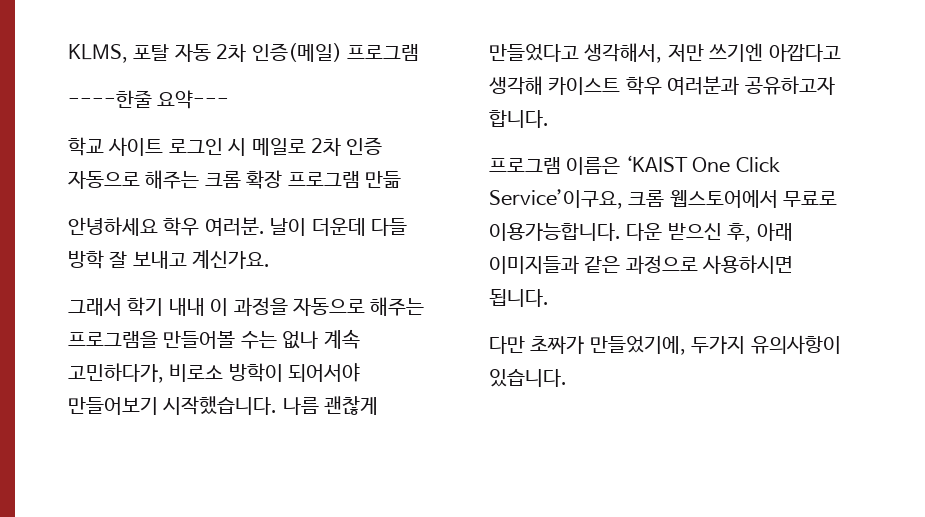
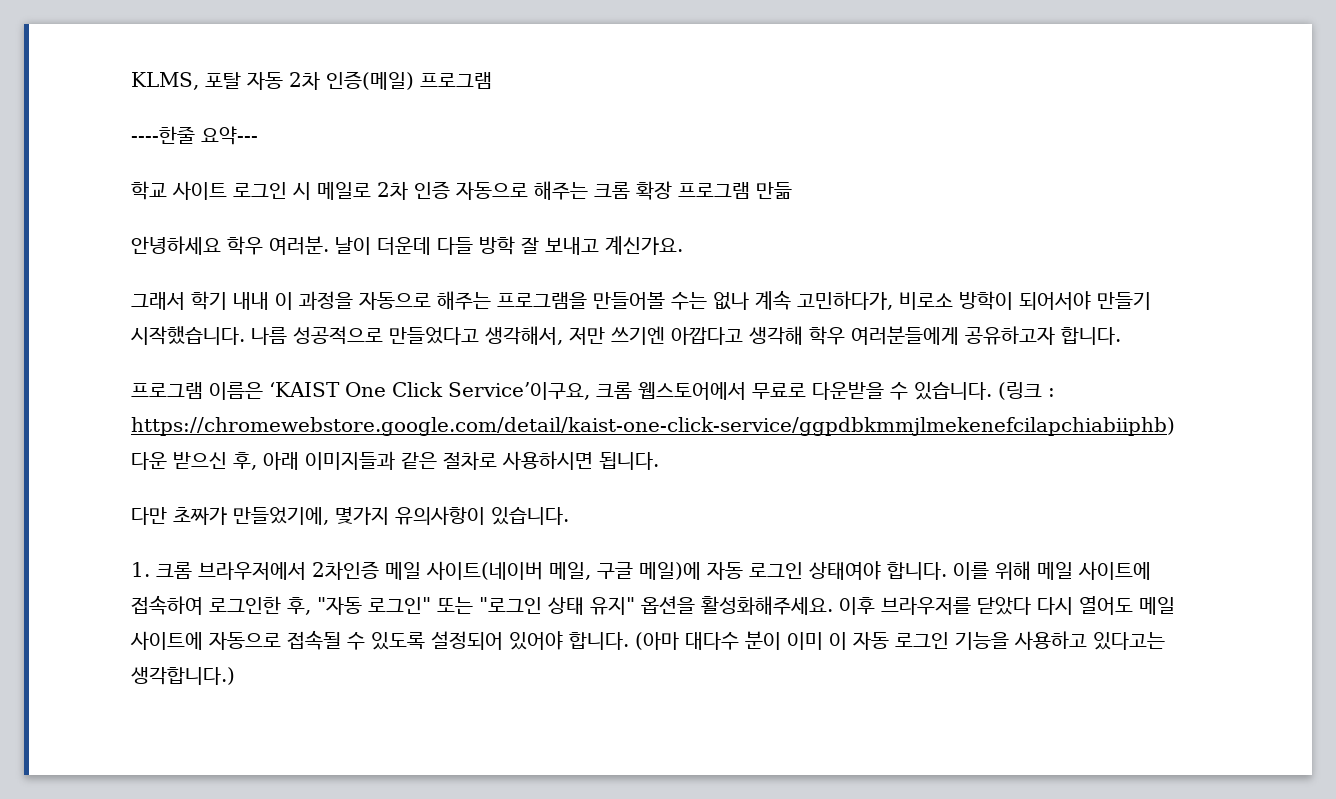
[68,397,158,415] 만들어보기 -> [1097,292,1151,310] 만들기
[324,396,379,415] 괜찮게 -> [293,326,383,345] 성공적으로
[548,76,740,95] 카이스트 학우 여러분과 -> [809,326,959,345] 학우 여러분들에게
[489,223,621,241] 이용가능합니다. -> [811,382,1055,400] [131,417,1175,436] 다운받을 수 있습니다. (링크 : https://chromewebstore.google.com/detail/kaist-one-click-service/ggpdbkmmjlmekenefcilapchiabiiphb)
[625,255,698,274] 과정으로 -> [443,451,497,470] 절차로
[691,336,746,354] 두가지 -> [335,507,389,525] 몇가지
(567, 378) none -> [131,561,1151,580] [131,595,1175,615] [130,630,1165,650] [131,667,235,685] // 1. 크롬 브라우저에서 2차인증 메일 사이트(네이버 메일, 구글 메일)에 자동 로그인 상태여야 합니다. 이를 위해 메일 사이트에 접속하여 로그인한 후, "자동 로그인" 또는 "로그인 상태 유지" 옵션을 활성화해주세요. 이후 브라우저를 닫았다 다시 열어도 메일 사이트에 자동으로 접속될 수 있도록 설정되어 있어야 합니다. (아마 대다수 분이 이미 이 자동 로그인 기능을 사용하고 있다고는 생각합니다.)

